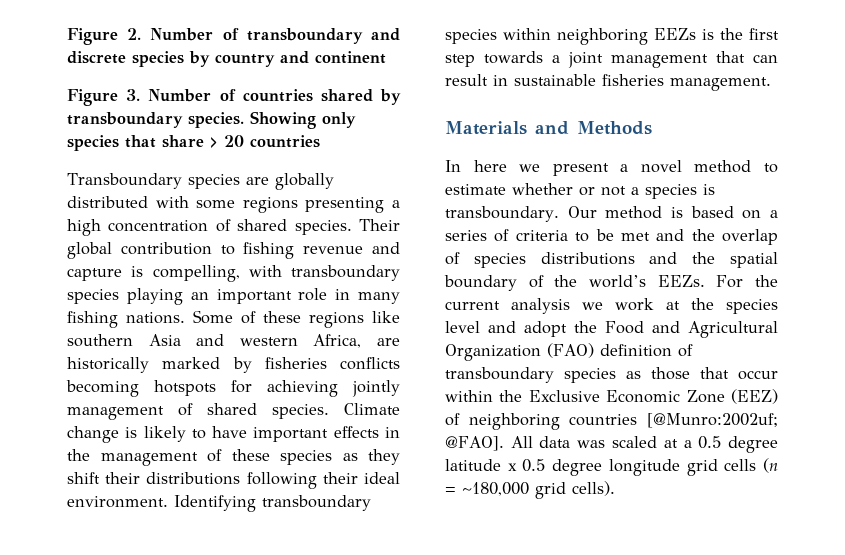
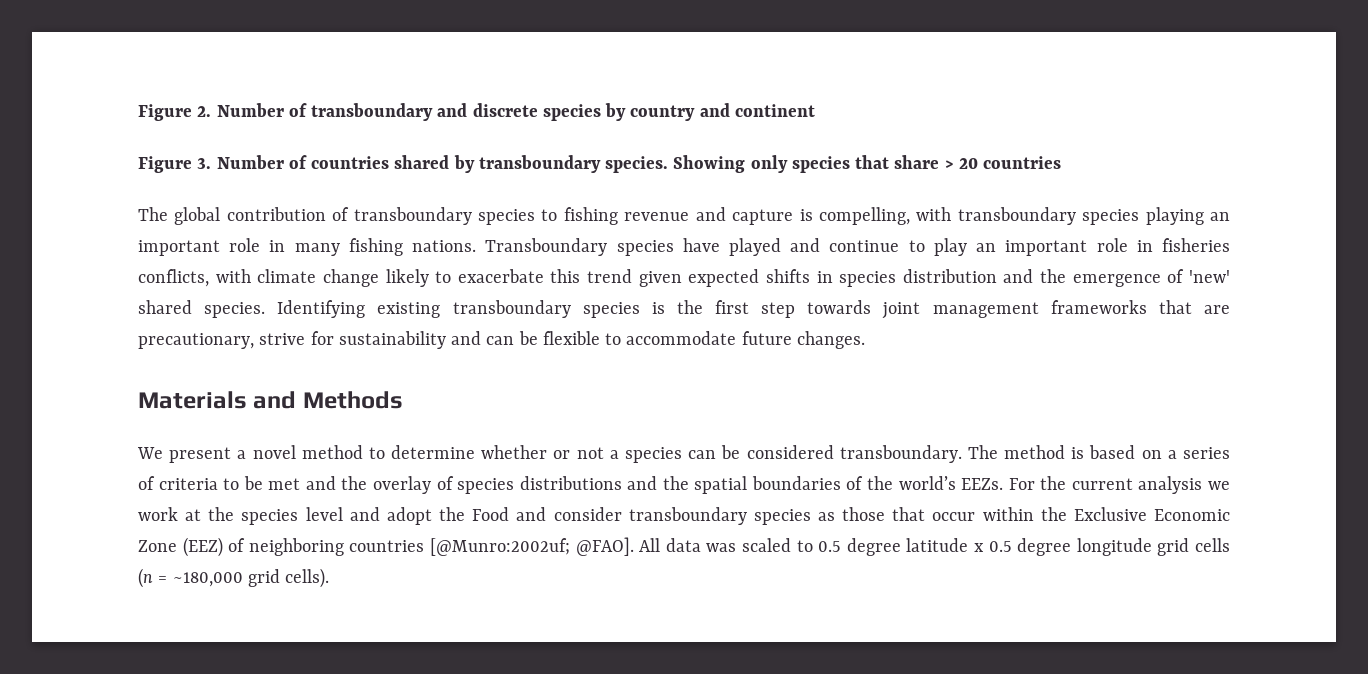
[67,173,334,190] [67,196,400,213] [67,219,400,236] [67,242,212,259] Transboundary species are globally distributed with some regions presenting a high concentration of shared species. Their global contribution -> [138,207,536,225] The global contribution of transboundary species
[193,310,400,328] [67,334,400,348] [67,357,400,373] [66,380,400,397] [67,403,400,420] [67,426,400,443] [67,449,400,466] [67,472,400,489] [67,495,371,512] [445,28,696,45] Some of these regions like southern Asia and western Africa, are historically marked by fisheries conflicts becoming hotspots for achieving jointly management of shared species. Climate change is likely to have important effects in the management of these species as they shift their distributions following their ideal environment. Identifying transboundary species within neighboring EEZs -> [485,238,1230,256] [138,269,1230,287] [138,300,640,318] Transboundary species have played and continue to play an important role in fisheries conflicts, with climate change likely to exacerbate this trend given expected shifts in species distribution and the emergence of 'new' shared species. Identifying existing transboundary species
[552,55,560,63] a -> (872, 307) none
[716,51,778,63] [445,74,771,91] that can result in sustainable fisheries management. -> [1050,300,1230,314] [138,331,865,349] frameworks that are precautionary, strive for sustainability and can be flexible to accommodate future changes.
[445,160,541,172] In here we -> [137,447,163,459] We
[445,184,506,195] estimate -> [391,445,476,459] determine
[703,184,715,195] [445,206,597,222] is transboundary. Our -> [688,445,998,463] can be considered transboundary. The
[722,229,778,245] overlap -> [372,476,431,494] overlay
[444,275,517,291] boundary -> [751,476,841,490] boundaries
[688,321,778,338] [445,343,693,361] Agricultural Organization (FAO) definition of -> [553,507,622,521] consider
[663,439,692,448] at a -> [796,540,813,552] to

